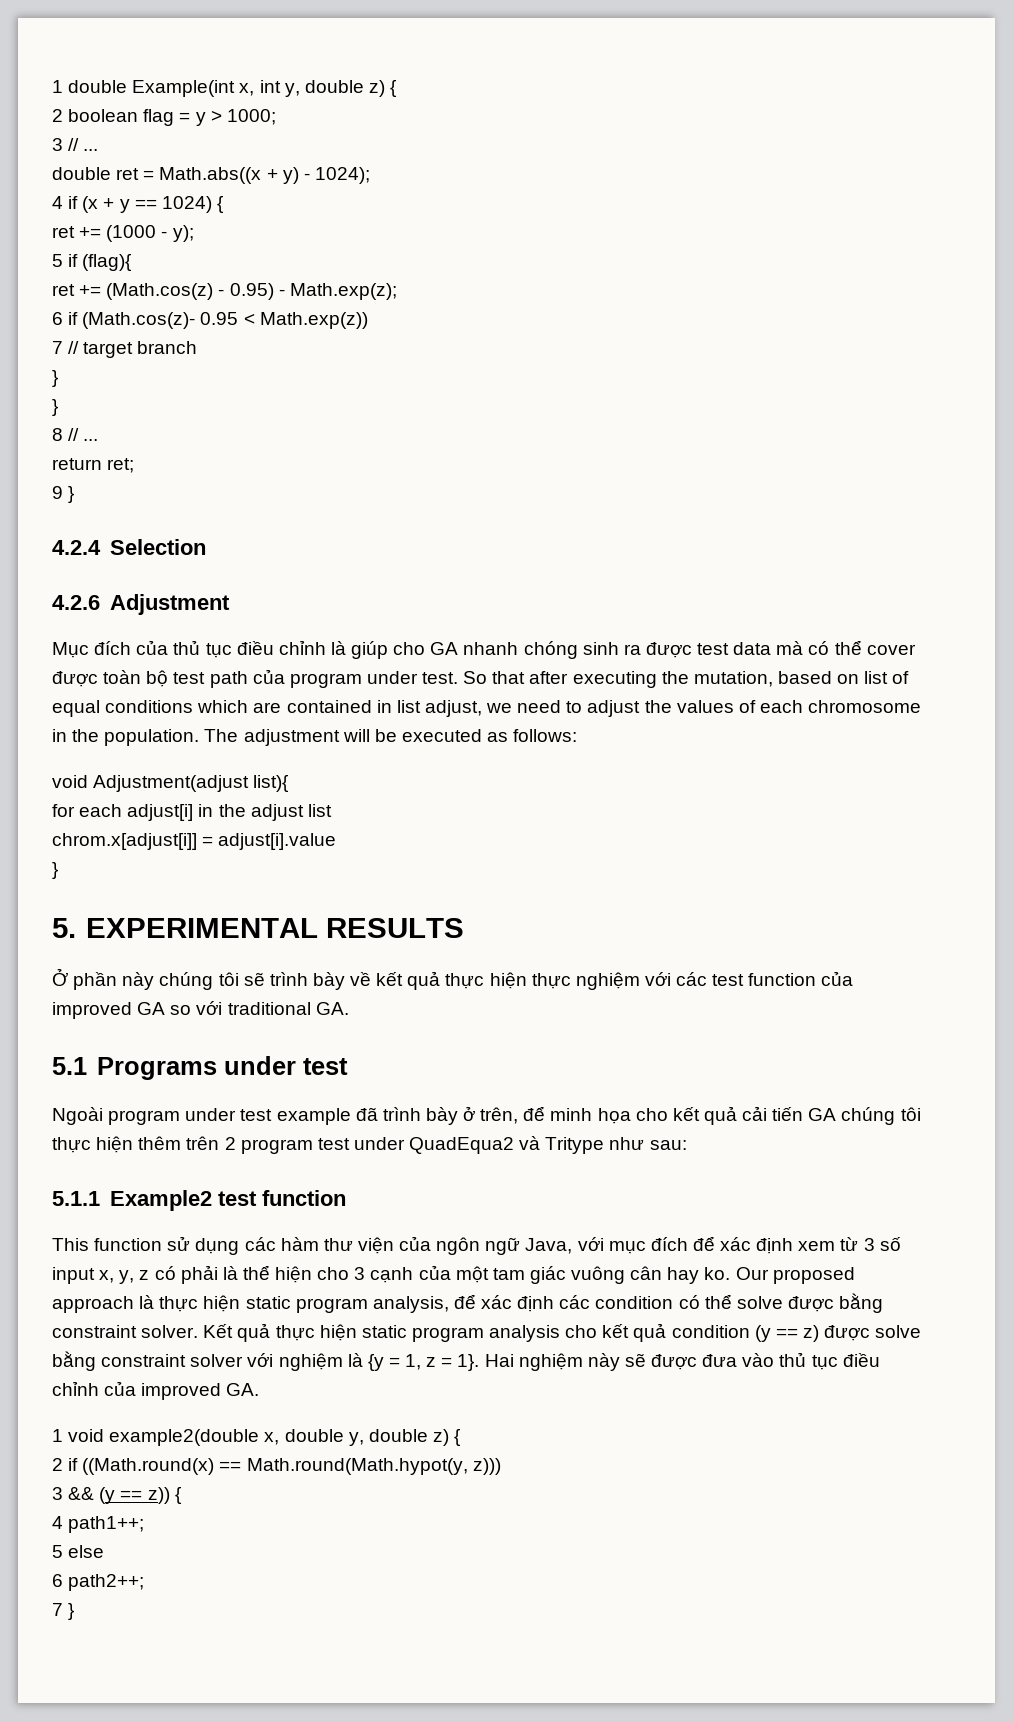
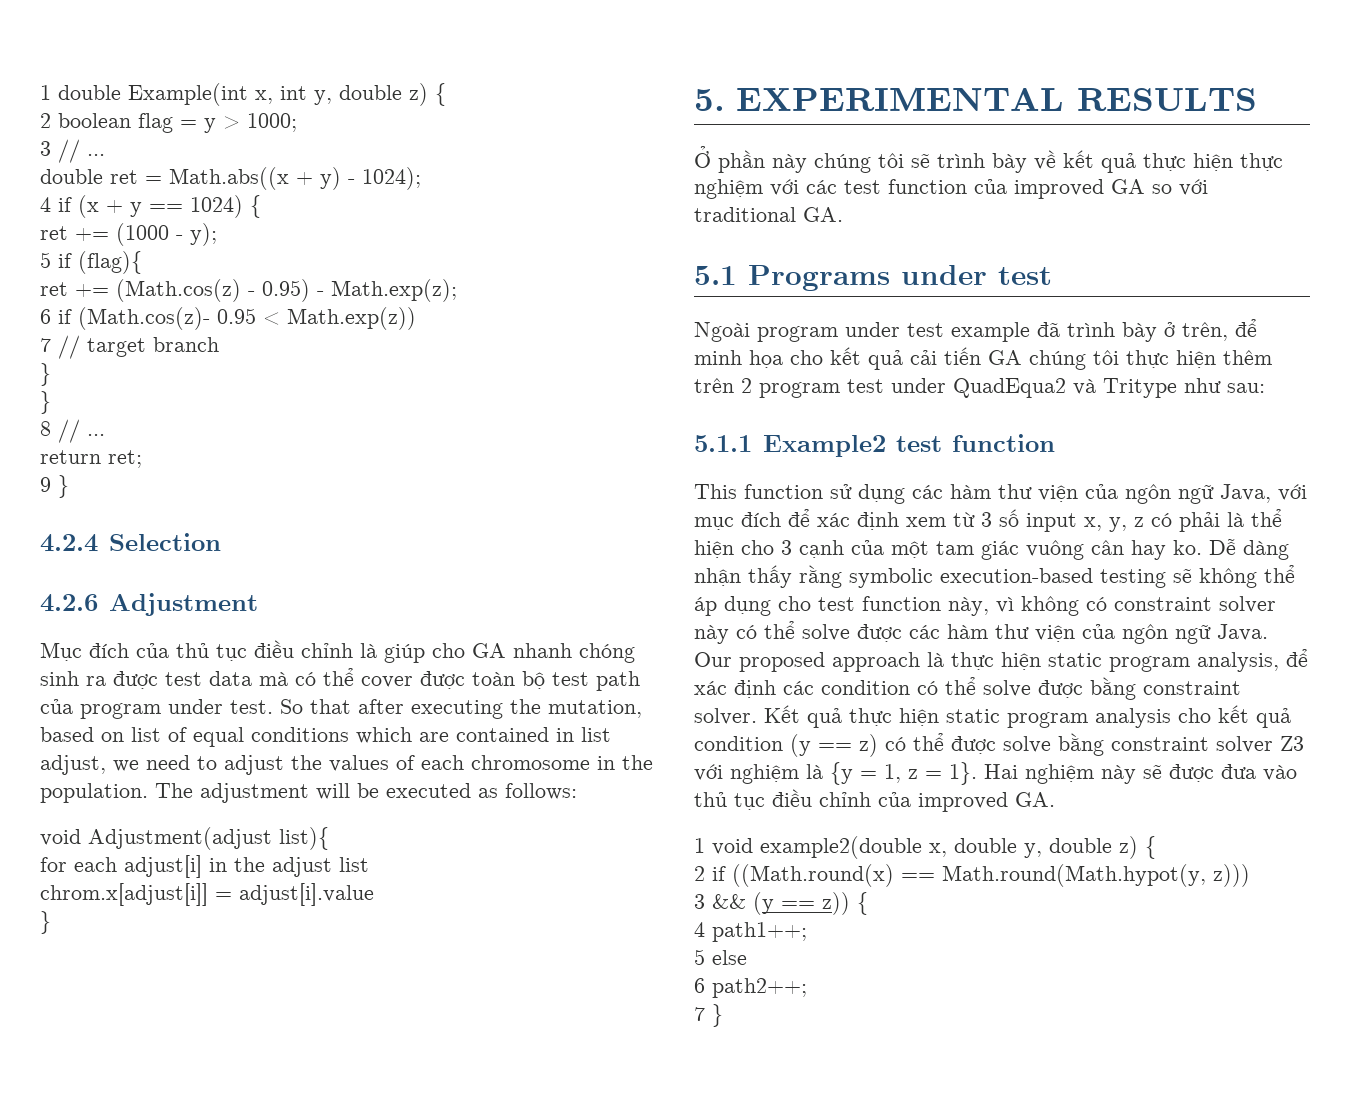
(731, 1273) none -> [1209,538,1289,560] [694,565,1295,588] [694,596,1276,616] [694,621,1268,644] Dễ dàng nhận thấy rằng symbolic execution-based testing sẽ không thể áp dụng cho test function này, vì không có constraint solver này có thể solve được các hàm thư viện của ngôn ngữ Java.
(819, 1333) none -> [885,733,944,751] có thể
(244, 1360) none -> [1280,736,1304,751] Z3

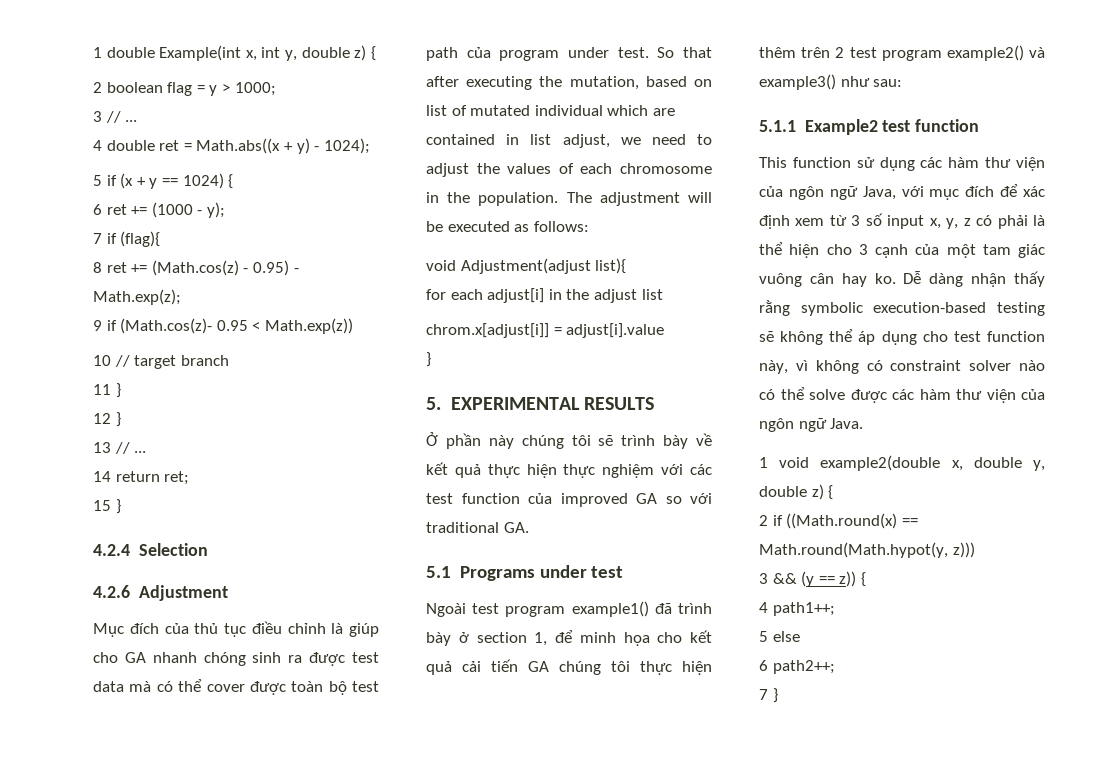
(105, 155) none -> [93,140,102,151] 4
[40,197,51,212] 4 -> [93,175,102,186] 5
(261, 206) none -> [93,204,102,215] 6
[40,252,51,268] 5 -> [93,233,102,244] 7
(142, 262) none -> [93,262,102,273] 8
[40,309,51,324] 6 -> [93,320,102,331] 9
[40,338,51,352] 7 -> [93,355,111,366] 10
[40,363,51,386] [40,391,51,414] [40,419,105,443] } // } // 8 // ... // -> [93,383,121,398] [93,412,121,427] [93,442,147,454] [93,471,111,482] 11 } // 12 } // 13 // ... // 14
[40,477,51,492] 9 -> [93,500,111,511] 15
[193,727,349,747] equal conditions -> [470,105,603,116] mutated individual
[757,322,1030,342] program under test example -> [472,601,649,617] test program example1()
[1182,322,1228,341] trên, -> [476,632,548,646] section 1,
[759,378,1177,398] program test under QuadEqua2 và Tritype -> [849,45,1045,61] [759,74,836,90] test program example2() và example3()
[694,625,729,644] này -> [1019,360,1045,371] nào
[694,649,1308,672] [694,677,1241,700] [694,705,1291,728] [694,733,1304,757] [694,762,1297,785] [694,789,1055,812] Our proposed approach là thực hiện static program analysis, để xác định các condition có thể solve được bằng constraint solver. Kết quả thực hiện static program analysis cho kết quả condition (y == z) có thể được solve bằng constraint solver Z3 với nghiệm là {y = 1, z = 1}. Hai nghiệm này sẽ được đưa vào thủ tục điều chỉnh của improved GA. -> (864, 423) none

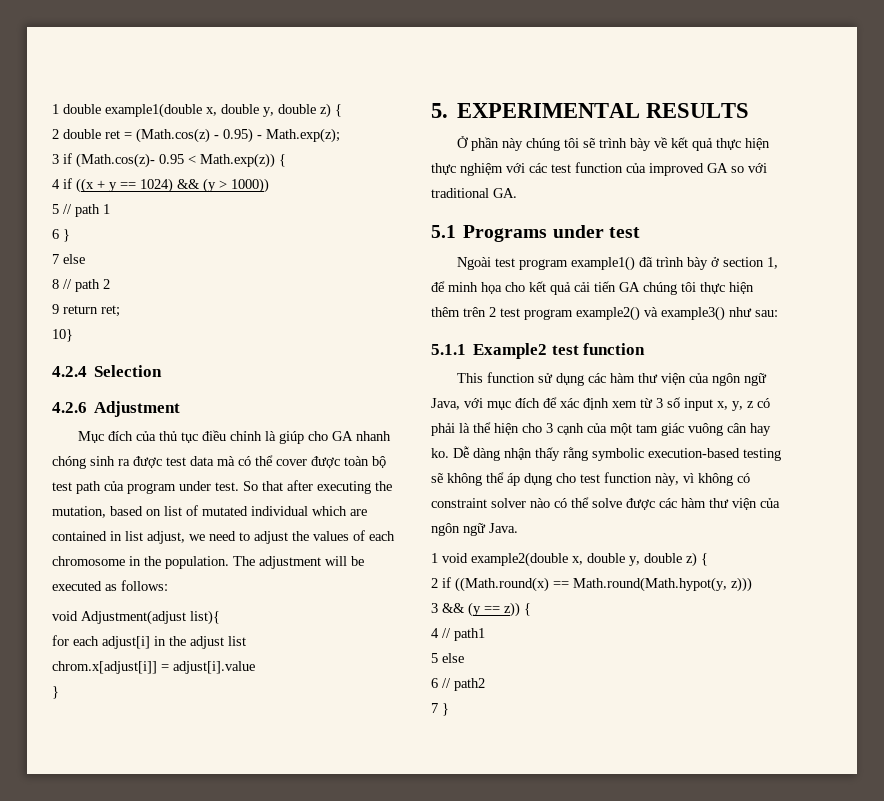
[159,45,376,61] [93,82,276,96] [93,111,138,123] [93,138,370,154] [93,173,234,189] [93,202,225,218] [93,231,161,247] [93,262,148,273] Example(int x, int y, double z) { // 2 boolean flag = y > 1000; // 3 // ... // 4 double ret = Math.abs((x + y) - 1024); // 5 if (x + y == 1024) { // 6 ret += (1000 - y); // 7 if (flag){ // 8 ret += -> [105,103,342,118] [52,129,132,139] example1(double x, double y, double z) { // 2 double ret =
[93,320,102,331] 9 -> [52,154,59,164] 3
[93,355,229,369] [93,383,121,398] [93,412,121,427] [93,442,147,454] [93,471,111,482] // 10 // target branch // 11 } // 12 } // 13 // ... // 14 -> [279,154,286,167] [52,178,269,193] [52,204,110,217] [52,229,70,242] [52,254,85,264] [52,279,110,292] [52,304,59,314] { // 4 if ((x + y == 1024) && (y > 1000)) // 5 // path 1 // 6 } // 7 else // 8 // path 2 // 9
[93,499,121,514] 15 } -> [52,329,73,342] 10}
[772,602,835,616] path1++; -> [442,628,485,641] // path1
[772,660,835,674] path2++; -> [442,678,485,691] // path2

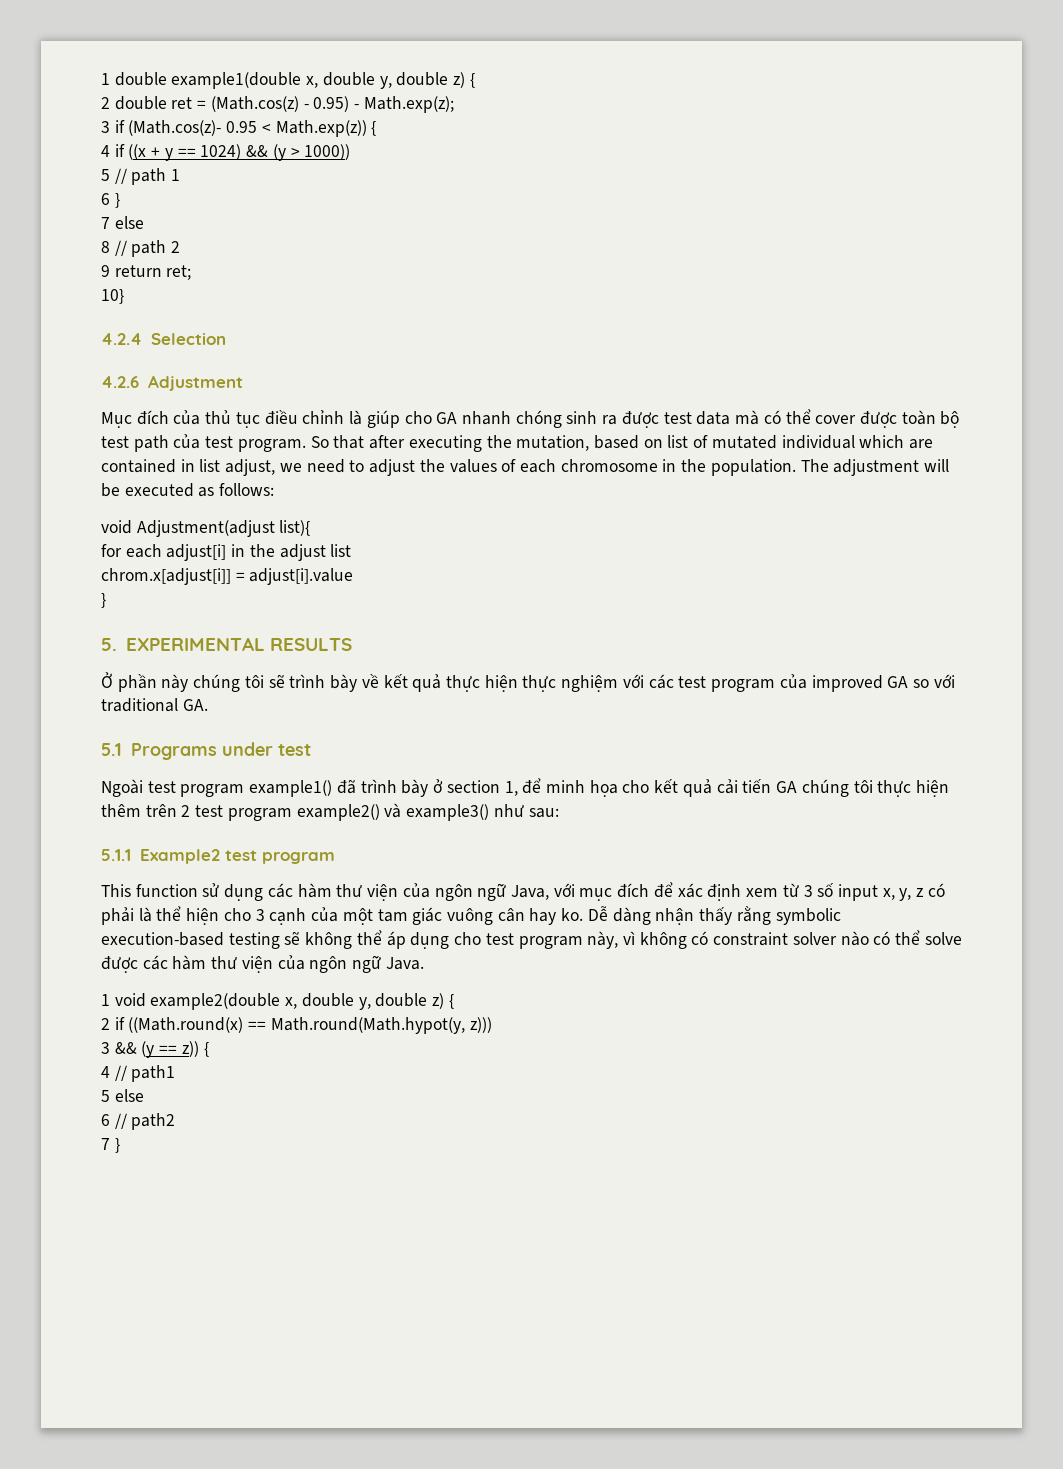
[127,481,239,494] program under test. -> [205,436,306,452] test program.
[575,162,623,173] function -> [711,679,776,692] program
[583,343,646,355] function -> [261,852,335,864] program
[604,472,652,483] function -> [518,936,583,949] program

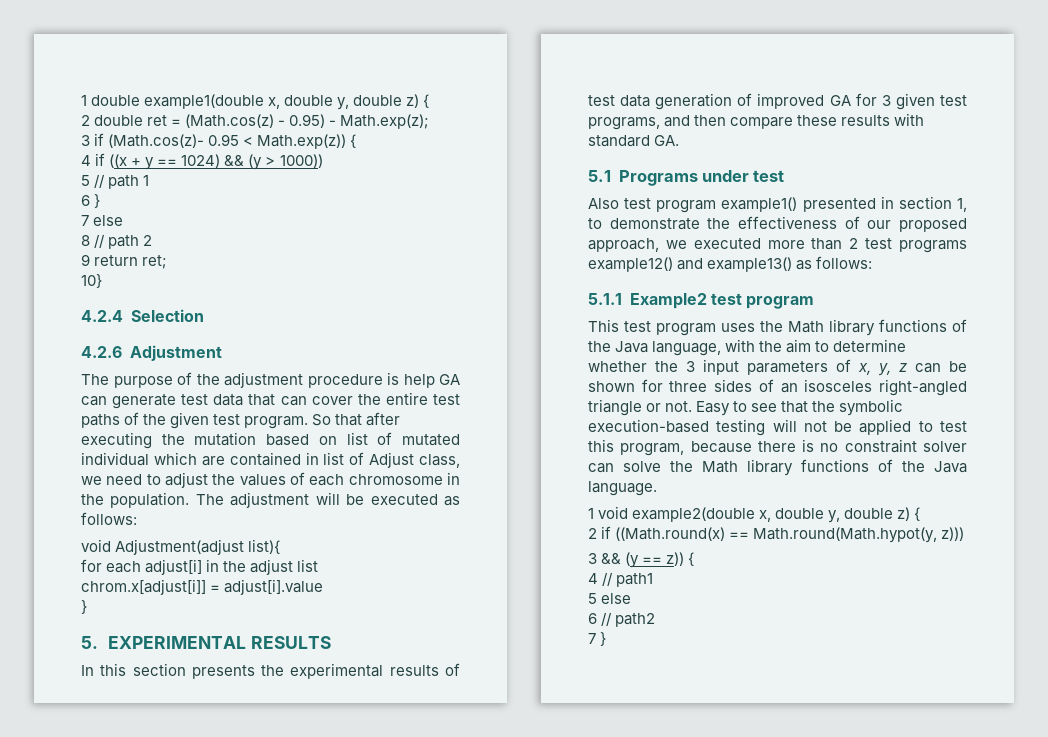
[101,409,960,428] [101,434,201,452] Mục đích của thủ tục điều chỉnh là giúp cho GA nhanh chóng sinh ra được test data mà có thể cover được toàn bộ test path của -> [81,372,460,388] [81,392,460,409] [81,412,210,429] The purpose of the adjustment procedure is help GA can generate test data that can cover the entire test paths of the given
[516,435,590,451] mutation, -> [194,432,257,446] mutation
[225,459,276,476] adjust, -> [349,452,460,468] of Adjust class,
[101,672,955,692] [101,698,178,712] Ở phần này chúng tôi sẽ trình bày về kết quả thực hiện thực nghiệm với các test program của improved GA so với traditional -> [81,663,460,679] [588,93,967,110] [588,113,925,130] [588,135,650,147] In this section presents the experimental results of test data generation of improved GA for 3 given test programs, and then compare these results with standard
[101,779,143,797] Ngoài -> [588,198,619,209] Also
[336,778,949,797] [101,803,559,821] đã trình bày ở section 1, để minh họa cho kết quả cải tiến GA chúng tôi thực hiện thêm trên 2 test program example2() và example3() như sau: -> [802,196,967,212] [588,216,967,232] [588,238,968,253] [588,256,873,272] presented in section 1, to demonstrate the effectiveness of our proposed approach, we executed more than 2 test programs example12() and example13() as follows:
[135,882,945,901] [101,906,841,925] [101,930,962,949] [101,955,424,973] function sử dụng các hàm thư viện của ngôn ngữ Java, với mục đích để xác định xem từ 3 số input x, y, z có phải là thể hiện cho 3 cạnh của một tam giác vuông cân hay ko. Dễ dàng nhận thấy rằng symbolic execution-based testing sẽ không thể áp dụng cho test program này, vì không có constraint solver nào có thể solve được các hàm thư viện của ngôn ngữ Java. -> [624,319,967,336] [588,339,907,356] [588,359,967,376] [588,379,967,396] [588,399,904,416] [588,419,967,436] [588,439,967,456] [588,459,967,476] [588,481,657,496] test program uses the Math library functions of the Java language, with the aim to determine whether the 3 input parameters of x, y, z can be shown for three sides of an isosceles right-angled triangle or not. Easy to see that the symbolic execution-based testing will not be applied to test this program, because there is no constraint solver can solve the Math library functions of the Java language.

